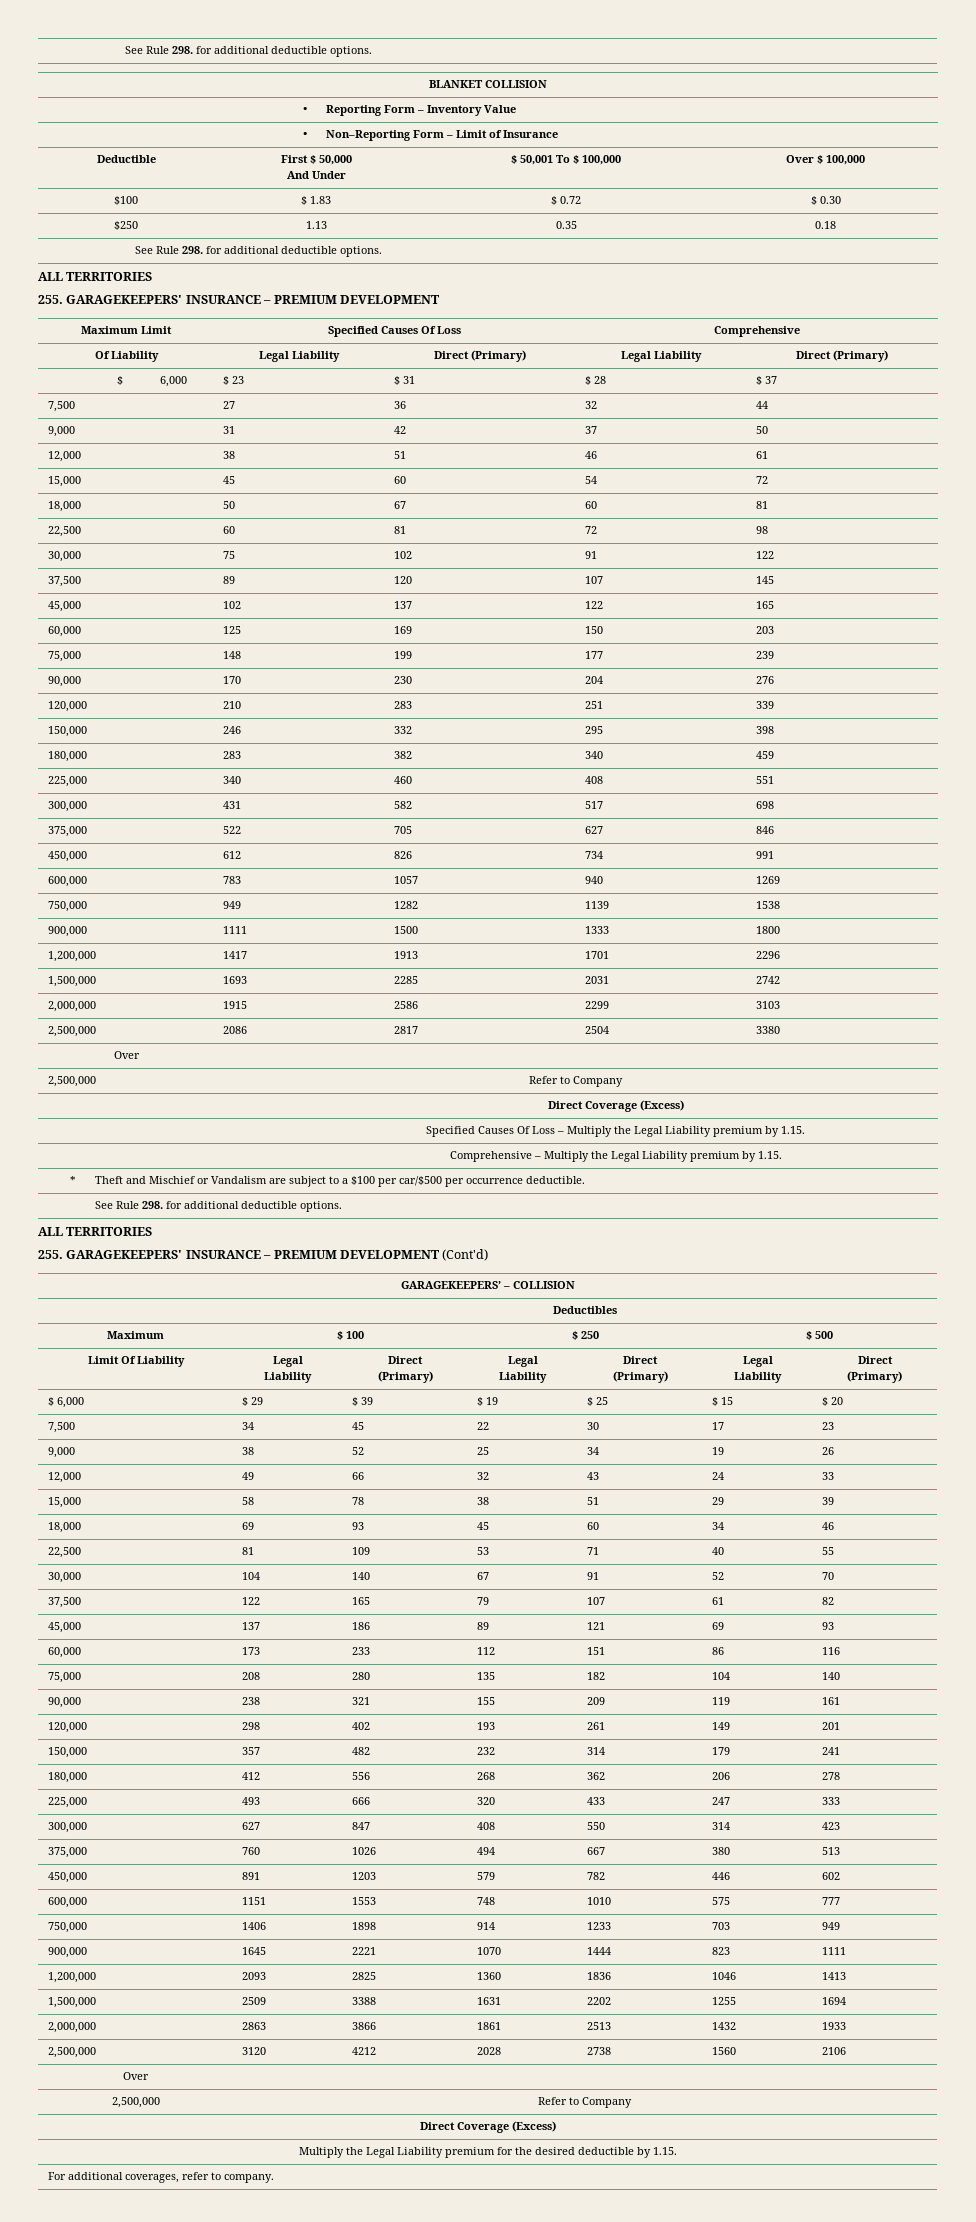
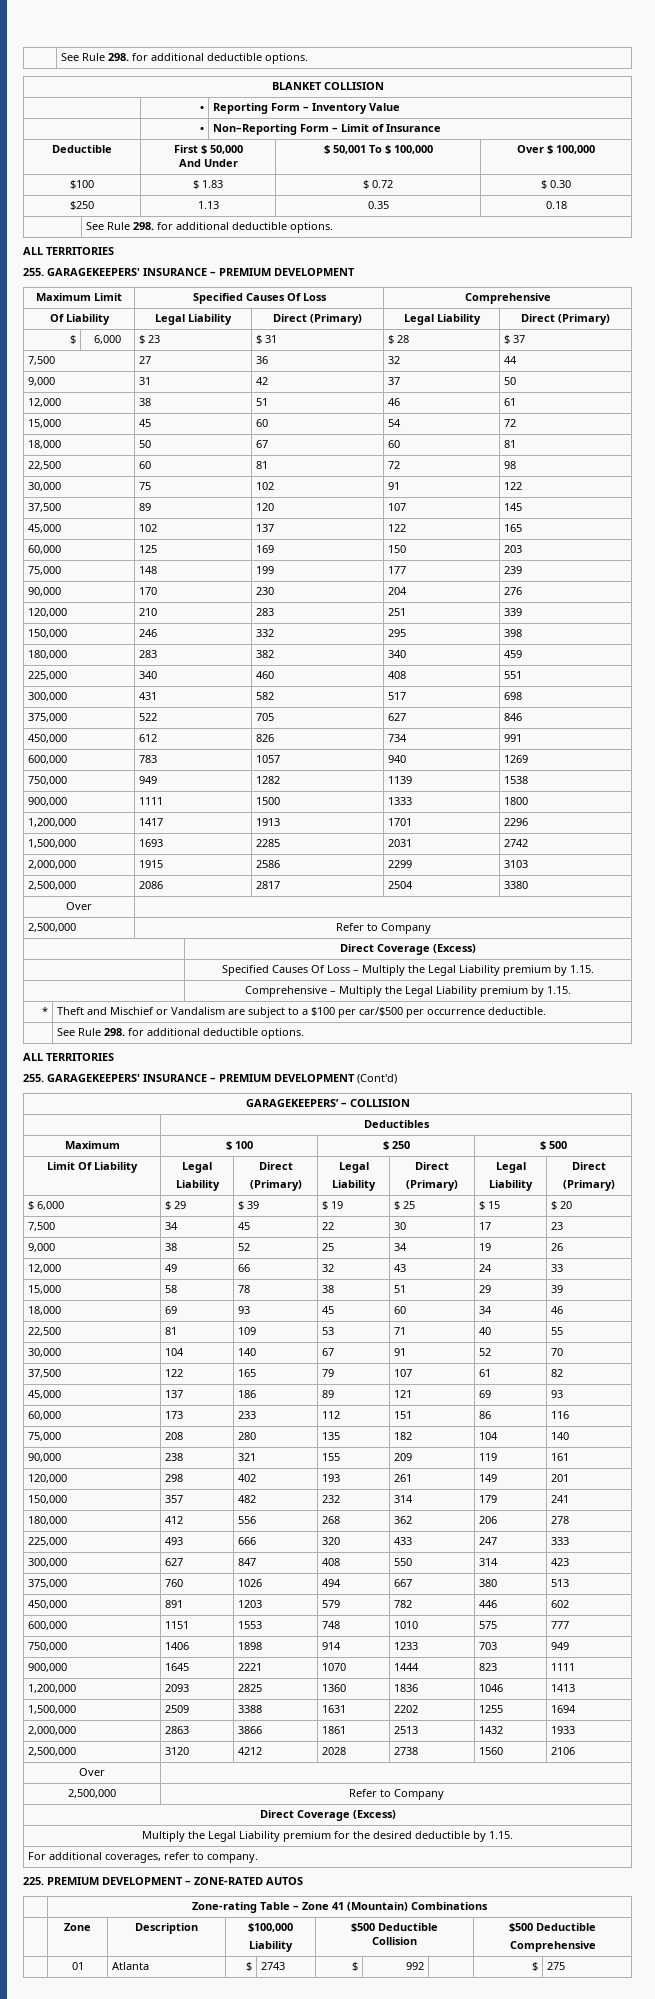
(274, 2178) none -> [23,1877,303,1885] [192,1902,488,1913] [64,1923,91,1931] [135,1923,198,1934] [248,1923,293,1932] [249,1941,293,1952] [351,1923,438,1932] [372,1937,417,1945] [509,1923,596,1932] [509,1941,596,1952] [71,1962,84,1970] [111,1962,149,1970] [246,1962,253,1971] [260,1962,285,1970] [352,1962,359,1971] [406,1962,425,1970] [532,1962,539,1971] [546,1962,565,1970] // 225. PREMIUM DEVELOPMENT – ZONE-RATED AUTOS // | Zone-rating Table – Zone 41 (Mountain) Combinations // | Zone | Description | $100,000 // Liability | $500 Deductible // Collision | $500 Deductible // Comprehensive // | 01 | Atlanta | $ | 2743 | $ | 992 | | $ | 275

